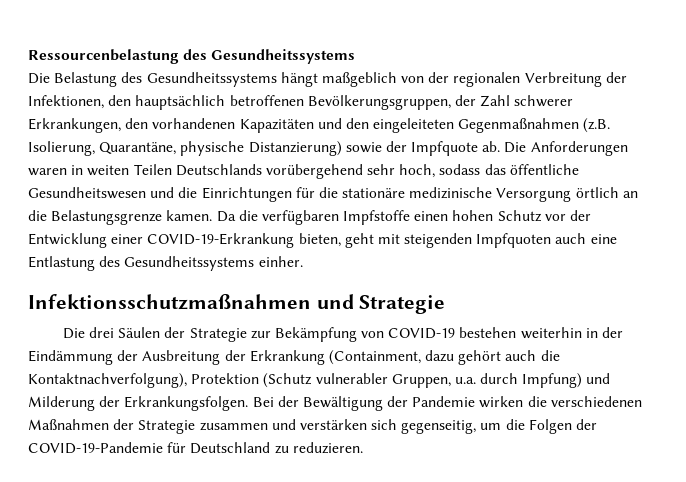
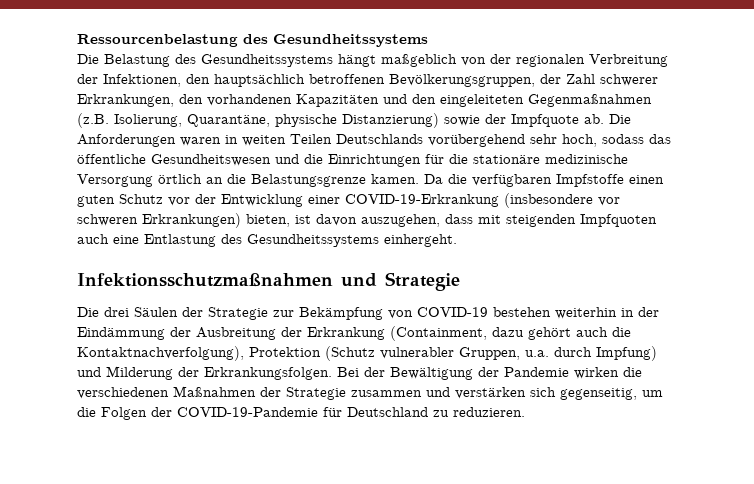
[452,210,494,221] hohen -> [77,195,115,207] guten
[298,233,374,248] bieten, geht -> [504,193,620,208] [77,213,473,228] (insbesondere vor schweren Erkrankungen) bieten, ist davon auszugehen, dass
[258,256,303,267] einher. -> [384,234,457,247] einhergeht.

